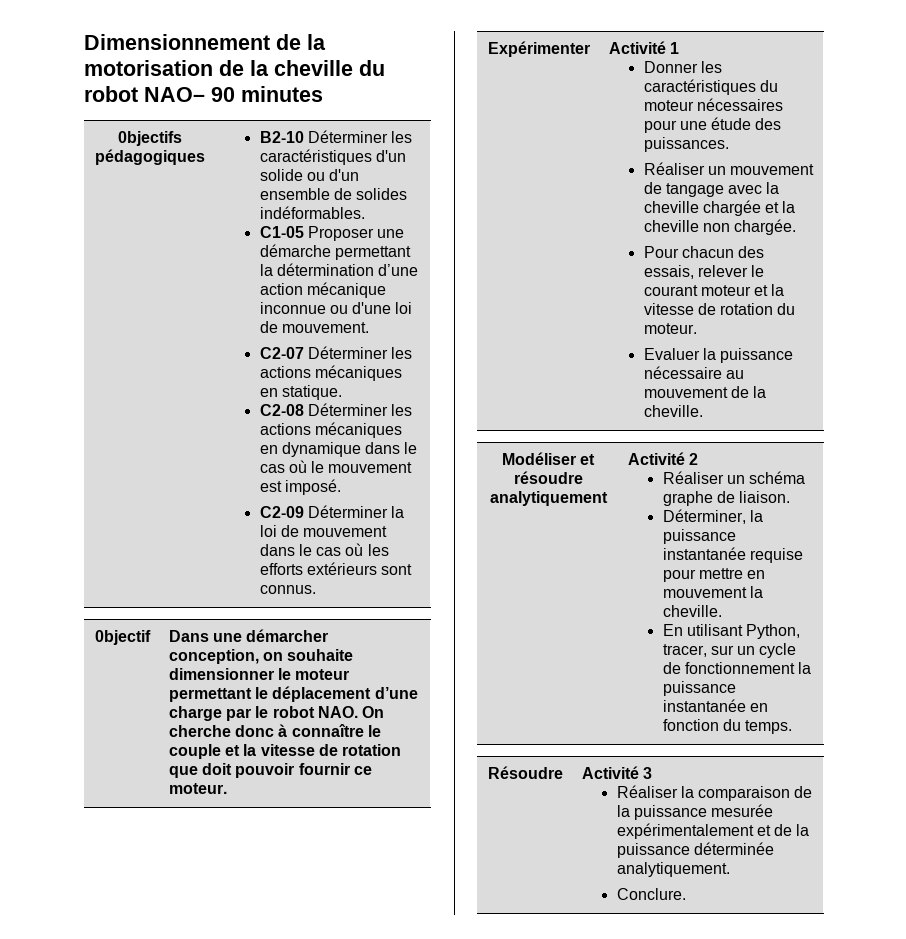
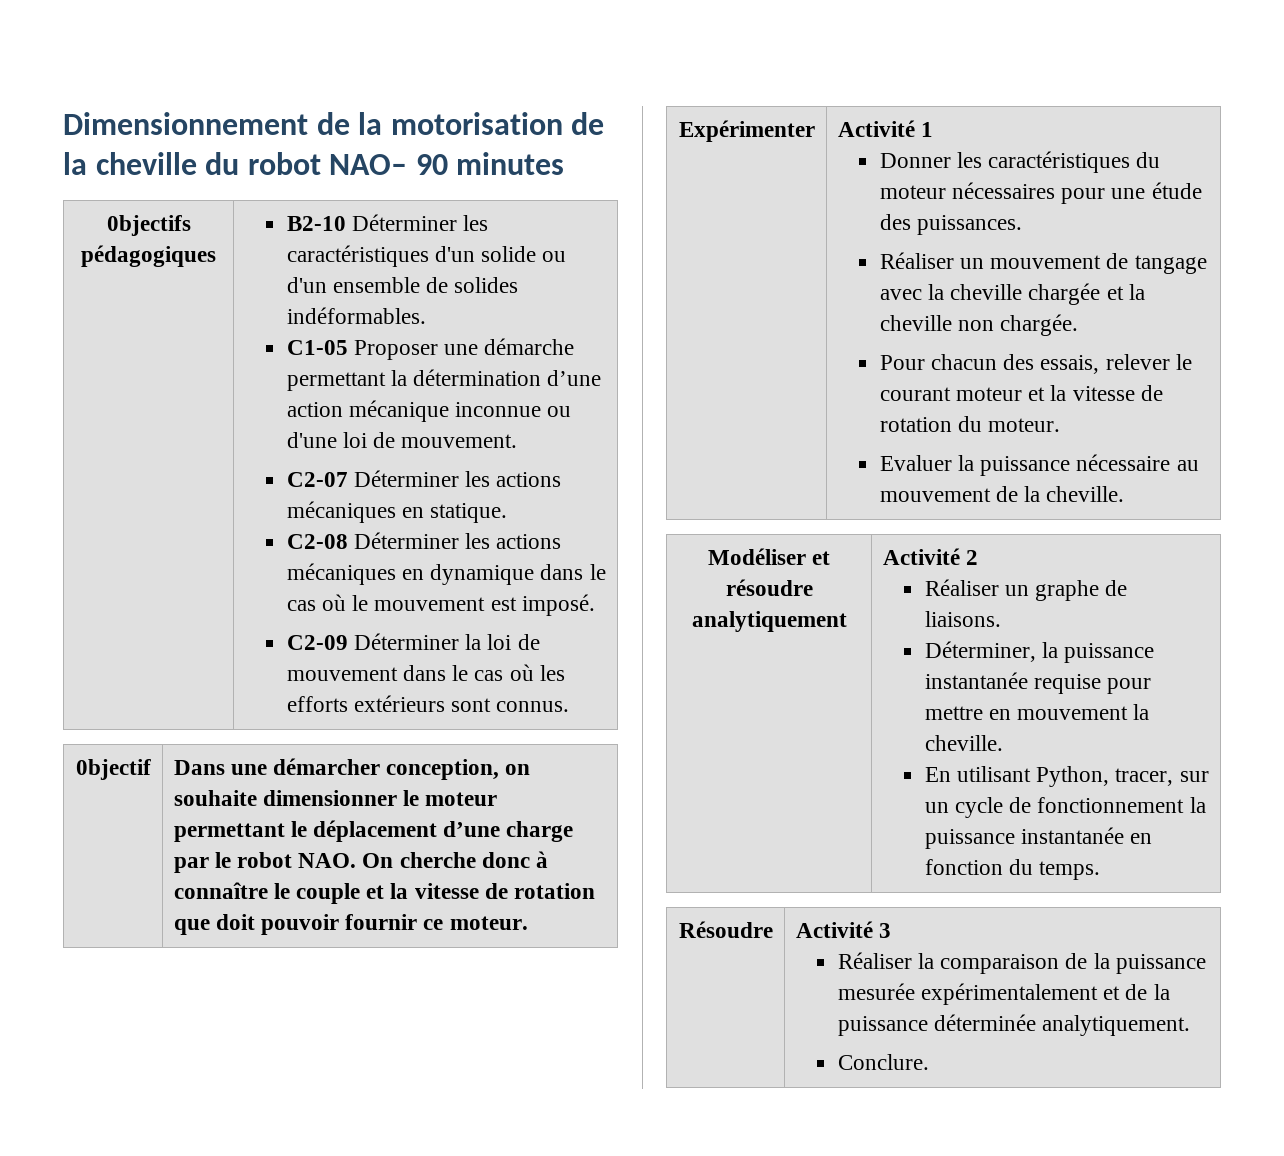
[749,471,806,484] schéma -> (1029, 590) none
[739,491,791,503] liaison. -> [924,611,1001,627] liaisons.

